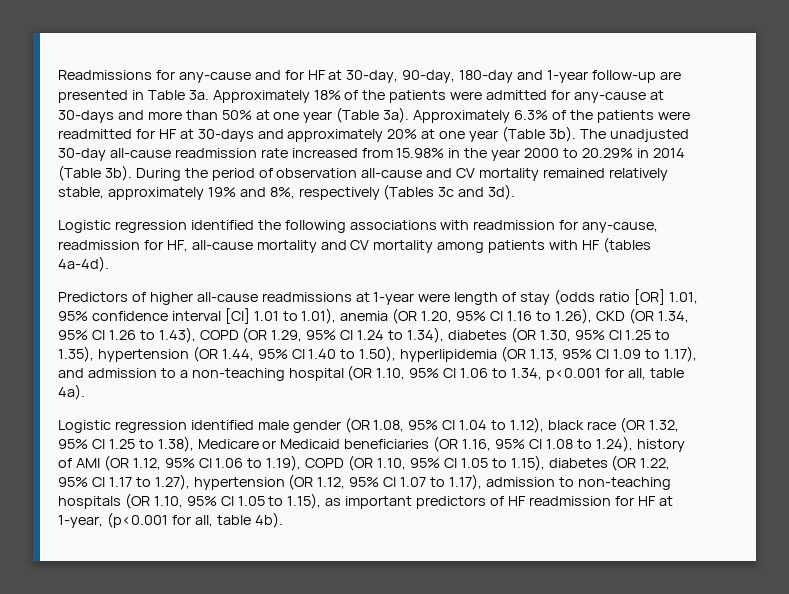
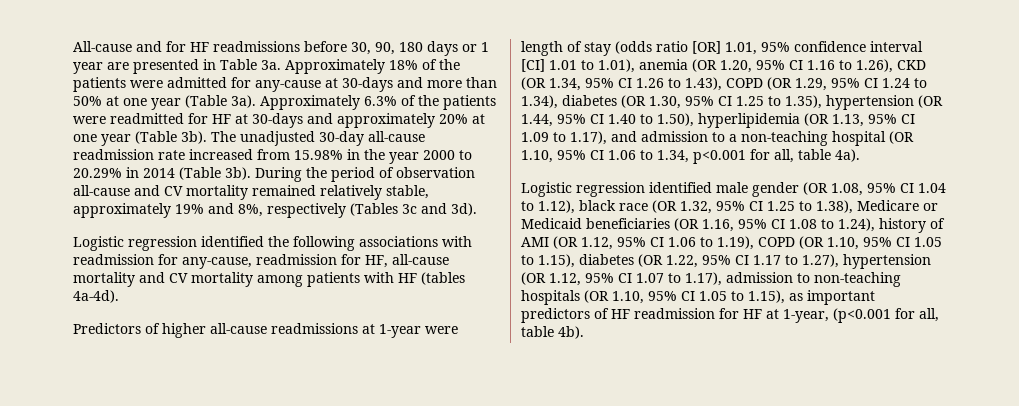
[58,70,656,83] Readmissions for any-cause and for HF at 30-day, 90-day, 180-day and 1-year follow-up -> [73,41,489,56] [73,62,103,74] All-cause and for HF readmissions before 30, 90, 180 days or 1 year

